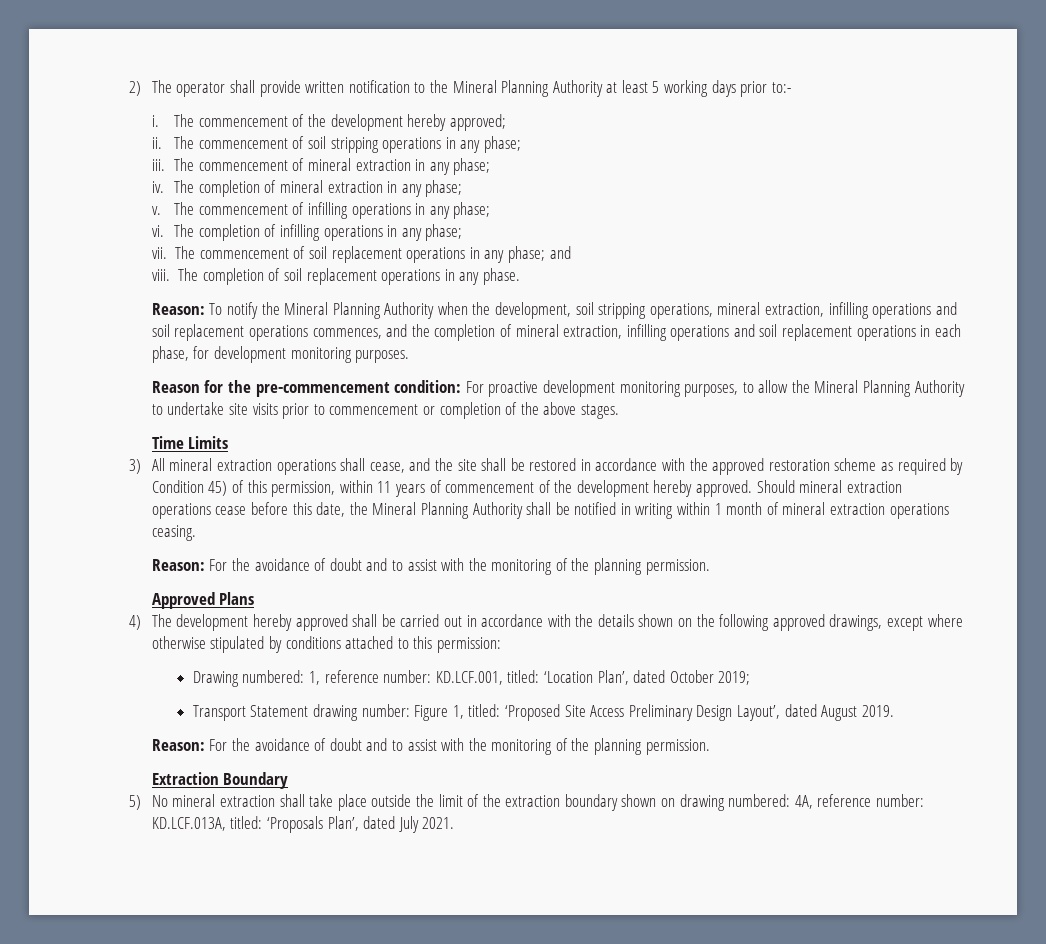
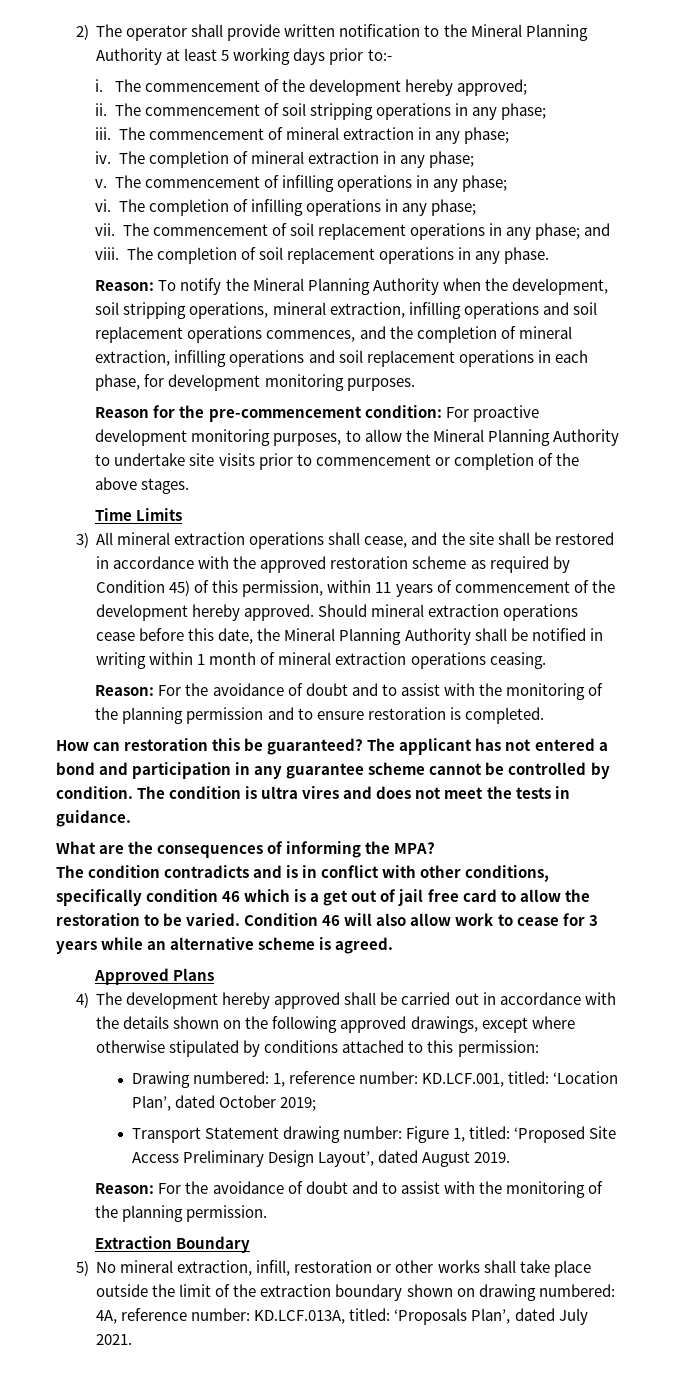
[645,559,710,575] permission. -> [186,707,544,724] [56,738,608,755] [56,762,610,779] [56,786,570,799] [56,810,131,827] [56,841,436,858] [56,865,550,882] [56,889,590,906] [56,913,598,926] [56,937,394,954] permission and to ensure restoration is completed. // How can restoration this be guaranteed? The applicant has not entered a bond and participation in any guarantee scheme cannot be controlled by condition. The condition is ultra vires and does not meet the tests in guidance. // What are the consequences of informing the MPA? // The condition contradicts and is in conflict with other conditions, specifically condition 46 which is a get out of jail free card to allow the restoration to be varied. Condition 46 will also allow work to cease for 3 years while an alternative scheme is agreed.
[219,795,275,807] extraction -> [177,1260,480,1276] extraction, infill, restoration or other works

